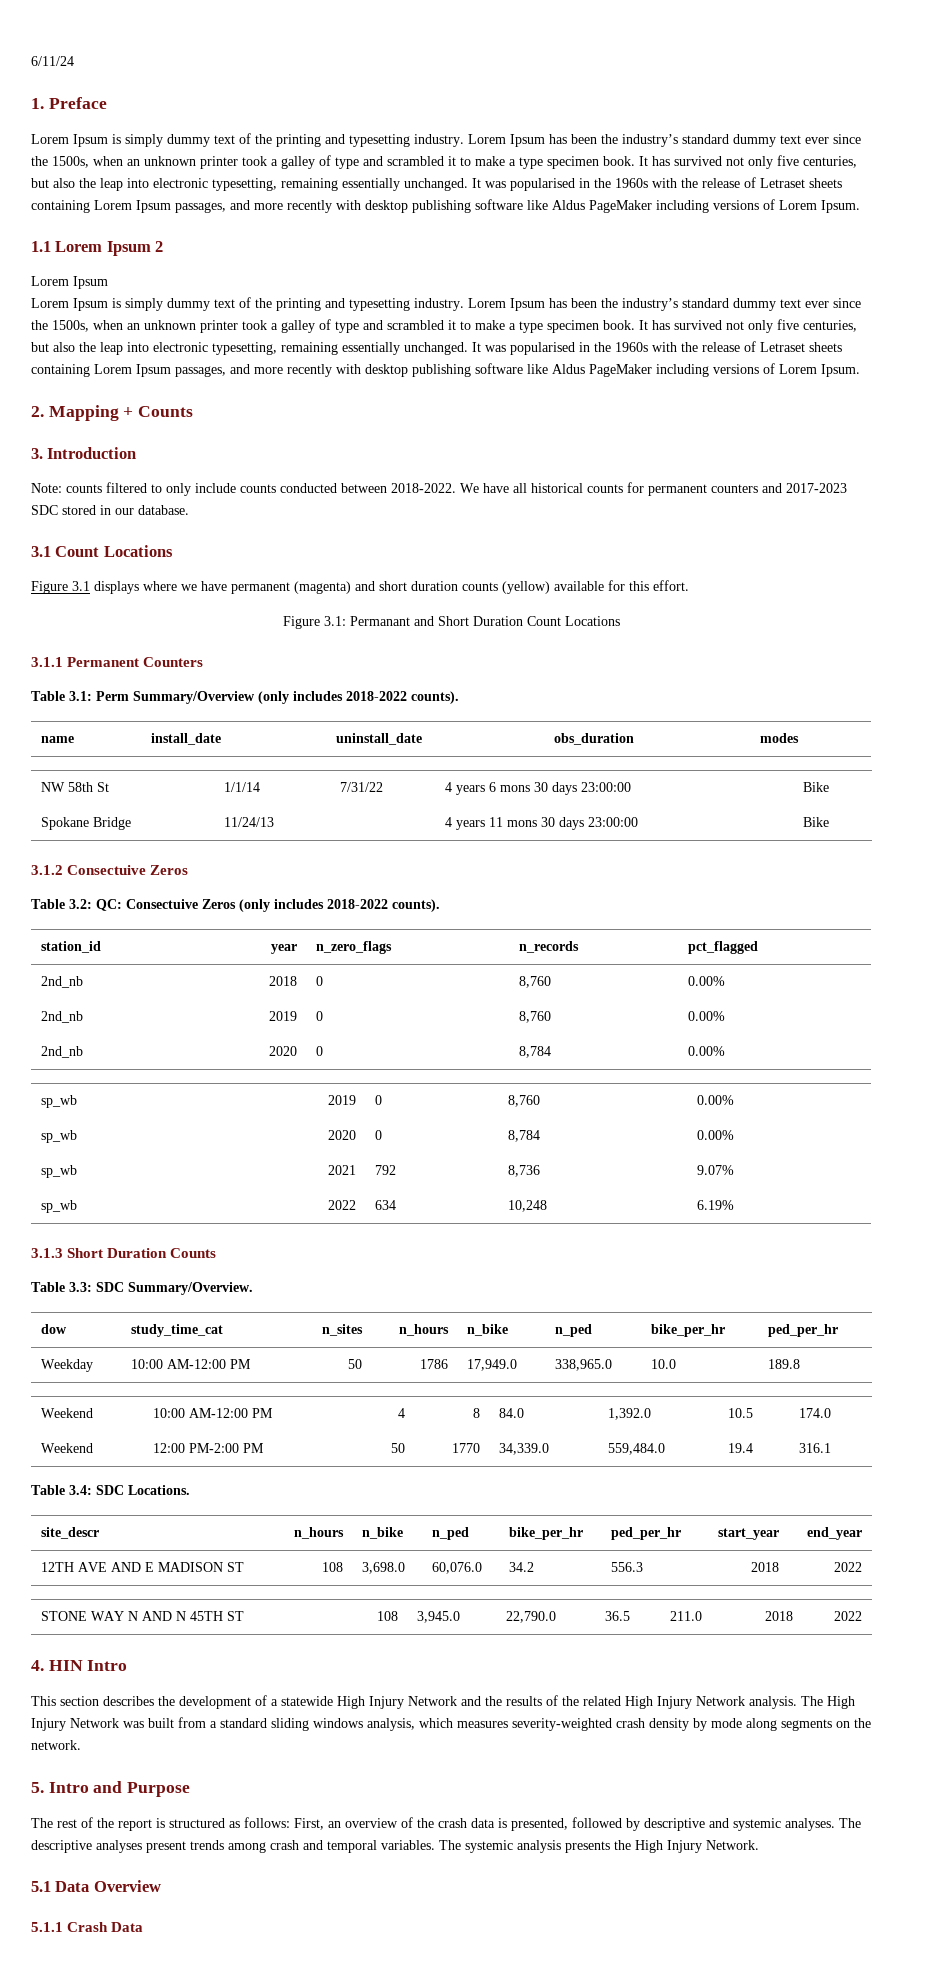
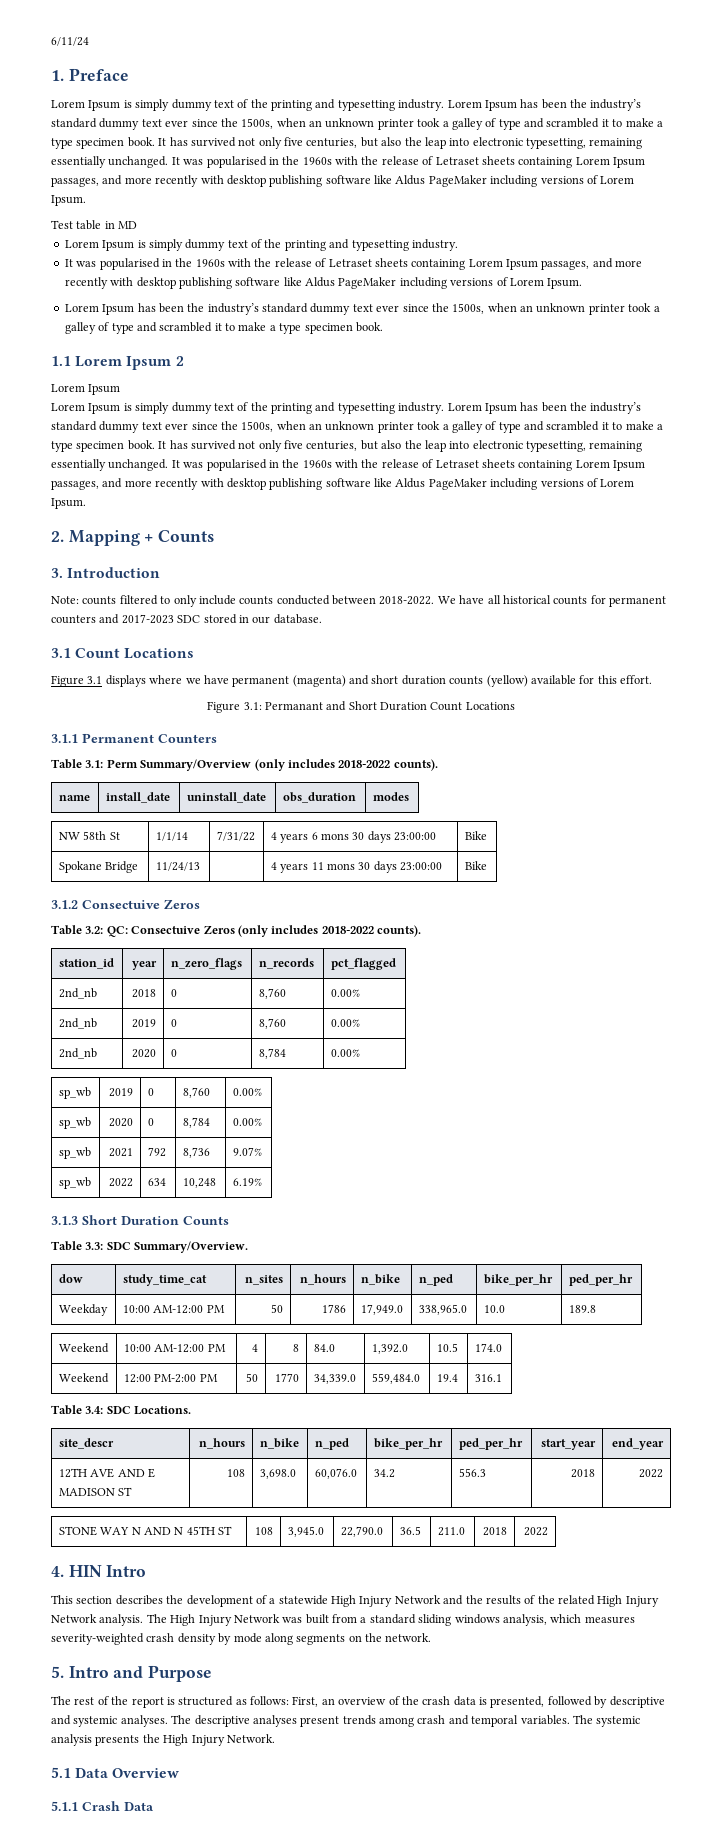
(860, 206) none -> [51,220,138,230] [64,239,458,251] [64,258,643,270] [64,277,583,289] [64,303,660,315] [64,322,383,334] // Test table in MD // Lorem Ipsum is simply dummy text of the printing and typesetting industry. // It was popularised in the 1960s with the release of Letraset sheets containing Lorem Ipsum passages, and more recently with desktop publishing software like Aldus PageMaker including versions of Lorem Ipsum. // Lorem Ipsum has been the industry’s standard dummy text ever since the 1500s, when an unknown printer took a galley of type and scrambled it to make a type specimen book.

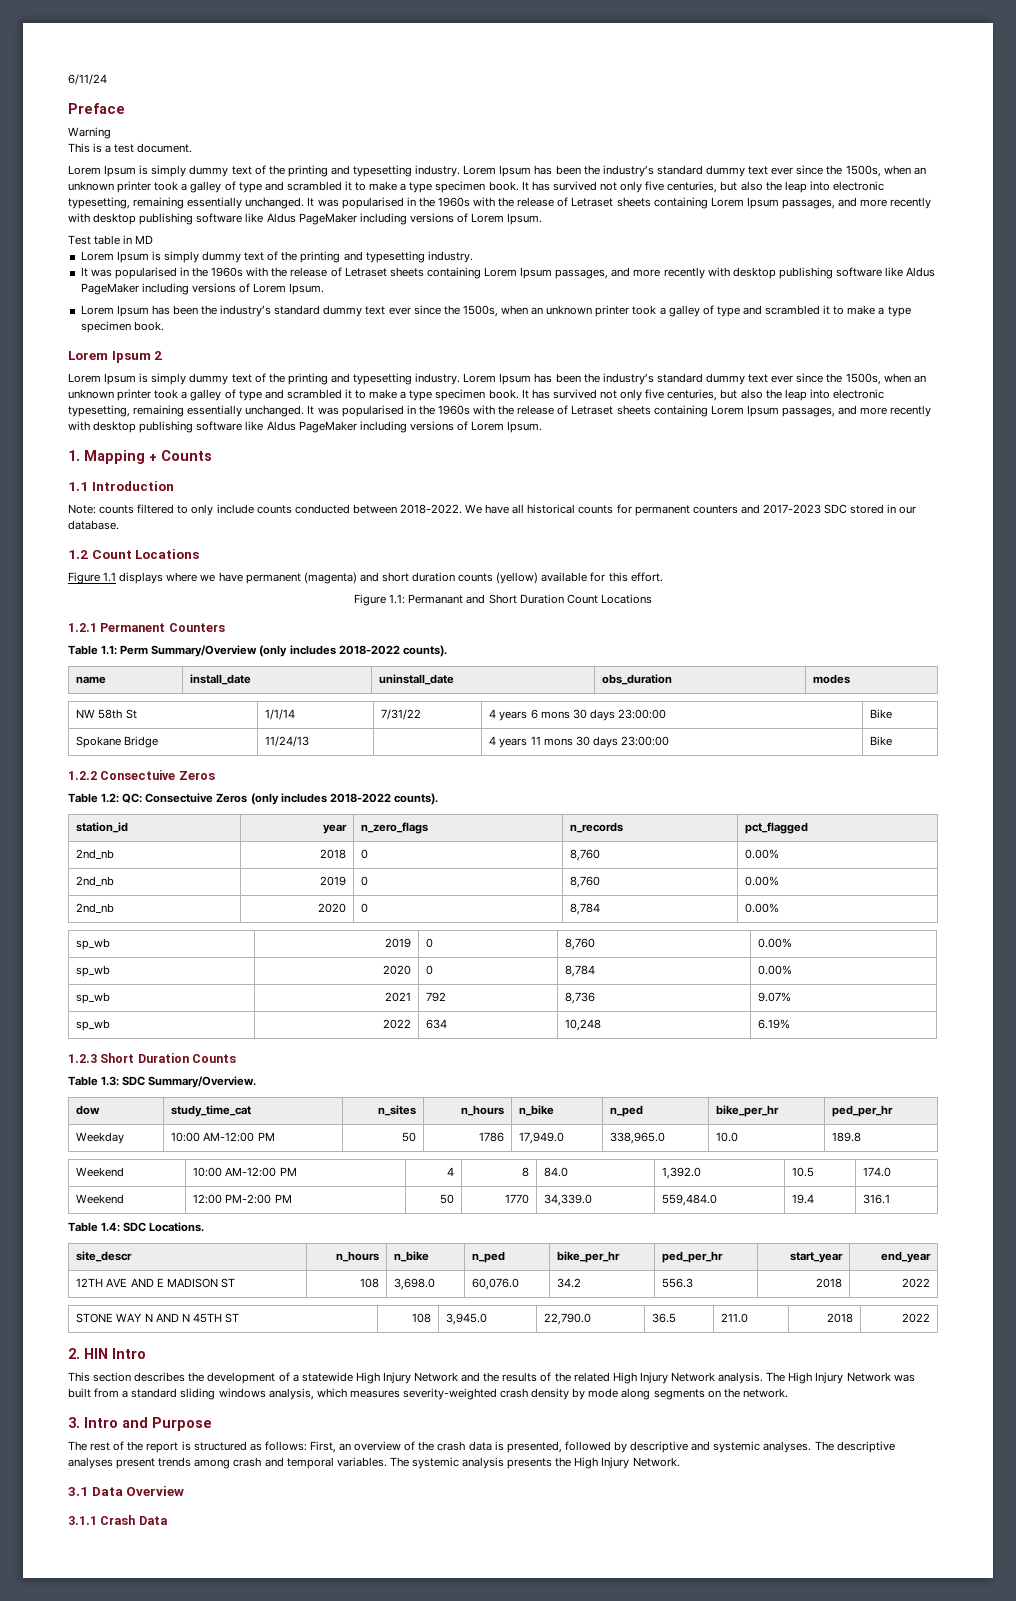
[51,70,64,81] 1. -> (107, 79) none
(129, 74) none -> [68,127,111,139] [68,143,193,153] // Warning // This is a test document.
[51,356,71,366] 1.1 -> (164, 326) none
[51,403,121,414] // Lorem Ipsum -> (137, 379) none
[51,531,64,542] 2. -> [68,450,80,461] 1.
[51,568,63,578] 3. -> [68,482,88,491] 1.1
[51,648,71,658] 3.1 -> [68,550,88,559] 1.2
[87,676,103,684] 3.1 -> [103,572,117,582] 1.1
[243,702,262,710] 3.1: -> [389,594,406,604] 1.1:
[51,734,78,743] 3.1.1 -> [68,623,97,632] 1.2.1
[85,760,104,768] 3.1: -> [101,645,118,655] 1.1:
[51,900,78,909] 3.1.2 -> [68,771,97,780] 1.2.2
[85,926,104,934] 3.2: -> [101,793,120,803] 1.2:
[51,1216,78,1225] 3.1.3 -> [68,1054,97,1063] 1.2.3
[85,1242,104,1250] 3.3: -> [101,1076,120,1086] 1.3:
[85,1406,104,1414] 3.4: -> [101,1222,121,1232] 1.4:
[51,1566,64,1577] 4. -> [68,1348,80,1359] 2.
[51,1666,64,1678] 5. -> [68,1417,80,1428] 3.
[51,1767,71,1778] 5.1 -> [68,1487,88,1496] 3.1
[51,1801,78,1811] 5.1.1 -> [68,1516,97,1525] 3.1.1

